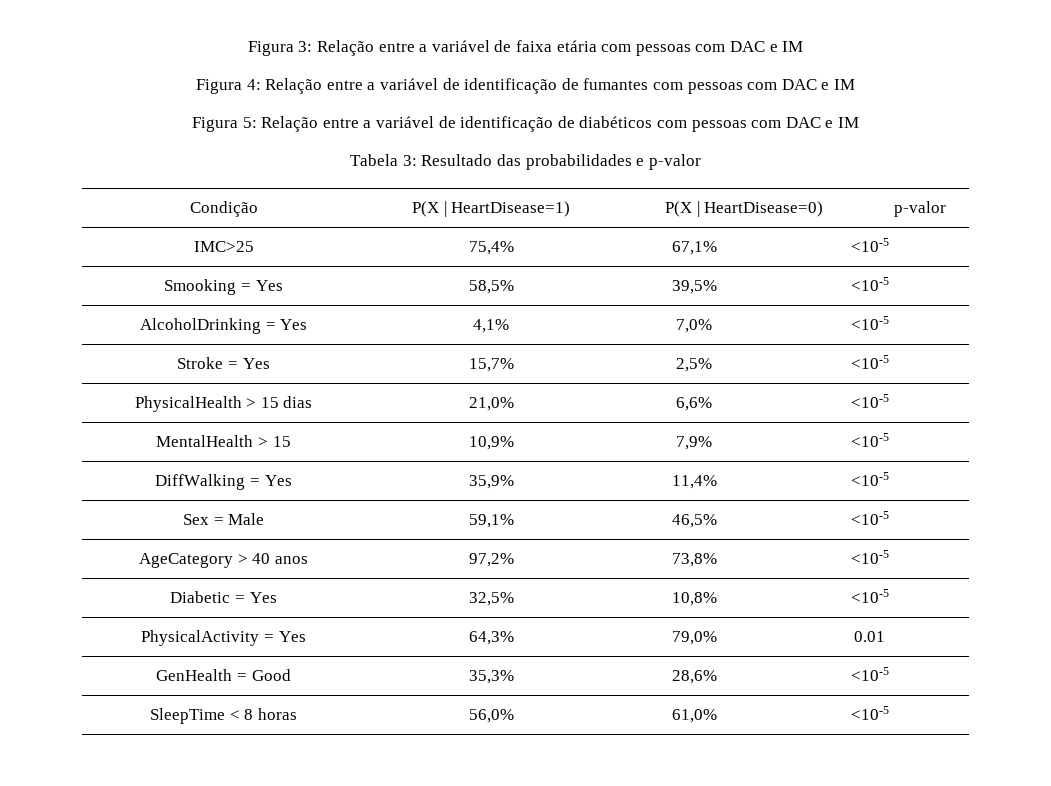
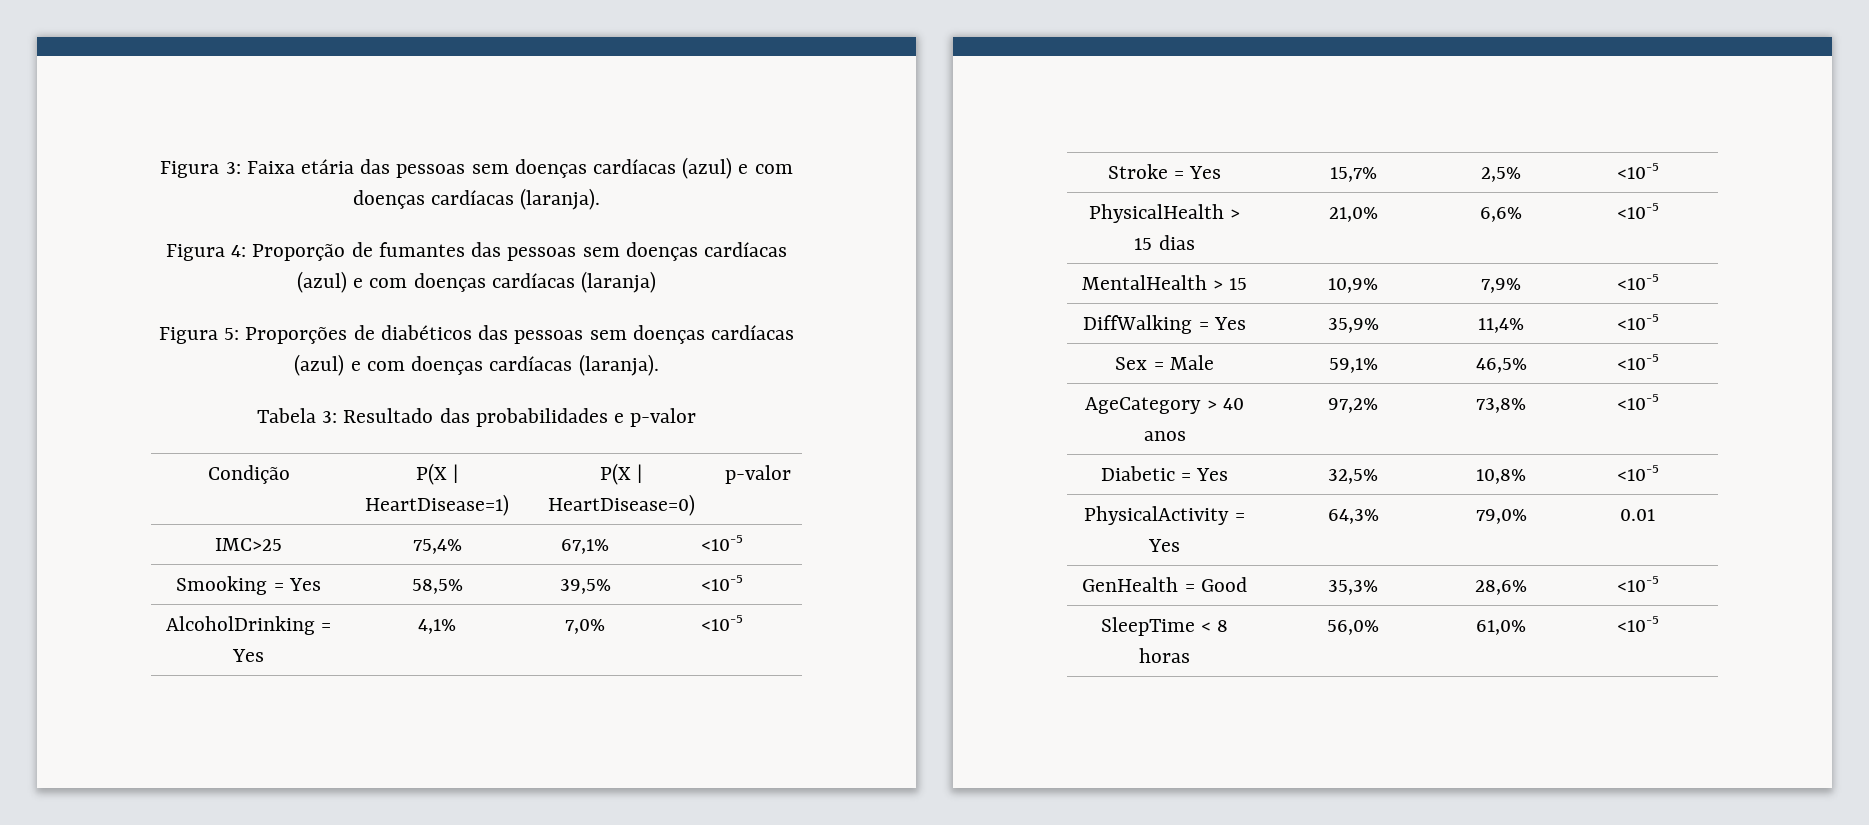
[317,40,804,56] [196,78,855,94] [192,116,859,132] Relação entre a variável de faixa etária com pessoas com DAC e IM // Figura 4: Relação entre a variável de identificação de fumantes com pessoas com DAC e IM // Figura 5: Relação entre a variável de identificação de diabéticos com pessoas com DAC e IM -> [246,157,793,179] [352,188,601,210] [166,242,787,261] [296,271,657,293] [159,325,794,344] [294,354,659,376] Faixa etária das pessoas sem doenças cardíacas (azul) e com doenças cardíacas (laranja). // Figura 4: Proporção de fumantes das pessoas sem doenças cardíacas (azul) e com doenças cardíacas (laranja) // Figura 5: Proporções de diabéticos das pessoas sem doenças cardíacas (azul) e com doenças cardíacas (laranja).

